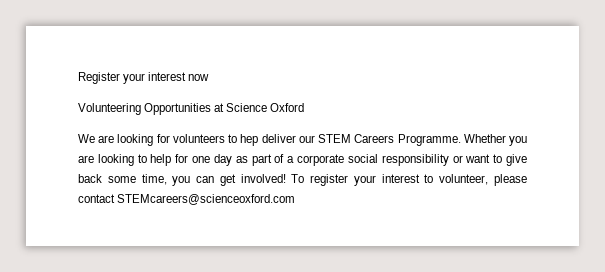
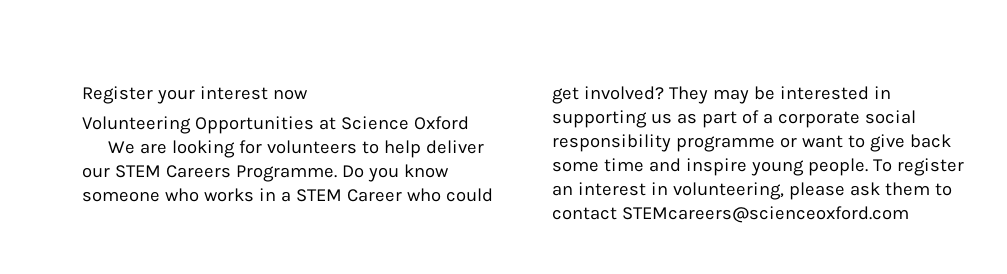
[240,134,259,146] hep -> [384,140,422,158] help
[463,134,527,146] [78,154,232,166] Whether you are looking to help for one day -> [341,164,449,182] [82,188,493,202] [552,86,891,104] [552,110,672,128] Do you know someone who works in a STEM Career who could get involved? They may be interested in supporting us
(449, 160) none -> [675,136,775,152] programme
[141,174,527,186] time, you can get involved! To register your interest to volunteer, please -> [603,158,964,176] [552,182,952,200] time and inspire young people. To register an interest in volunteering, please ask them to

